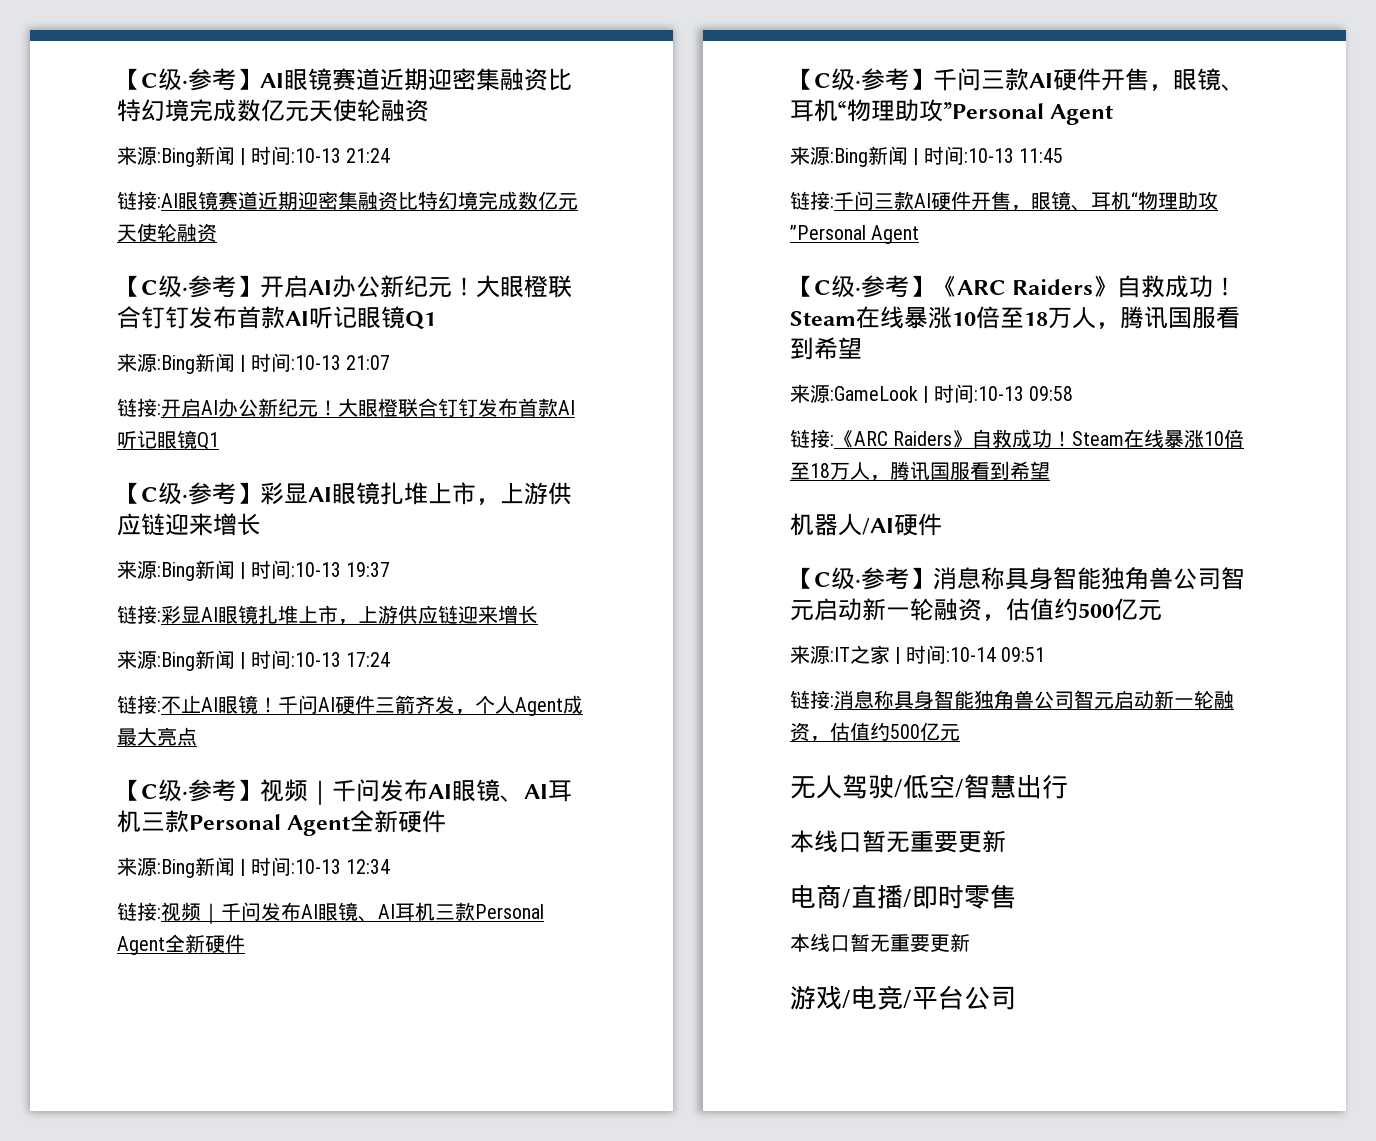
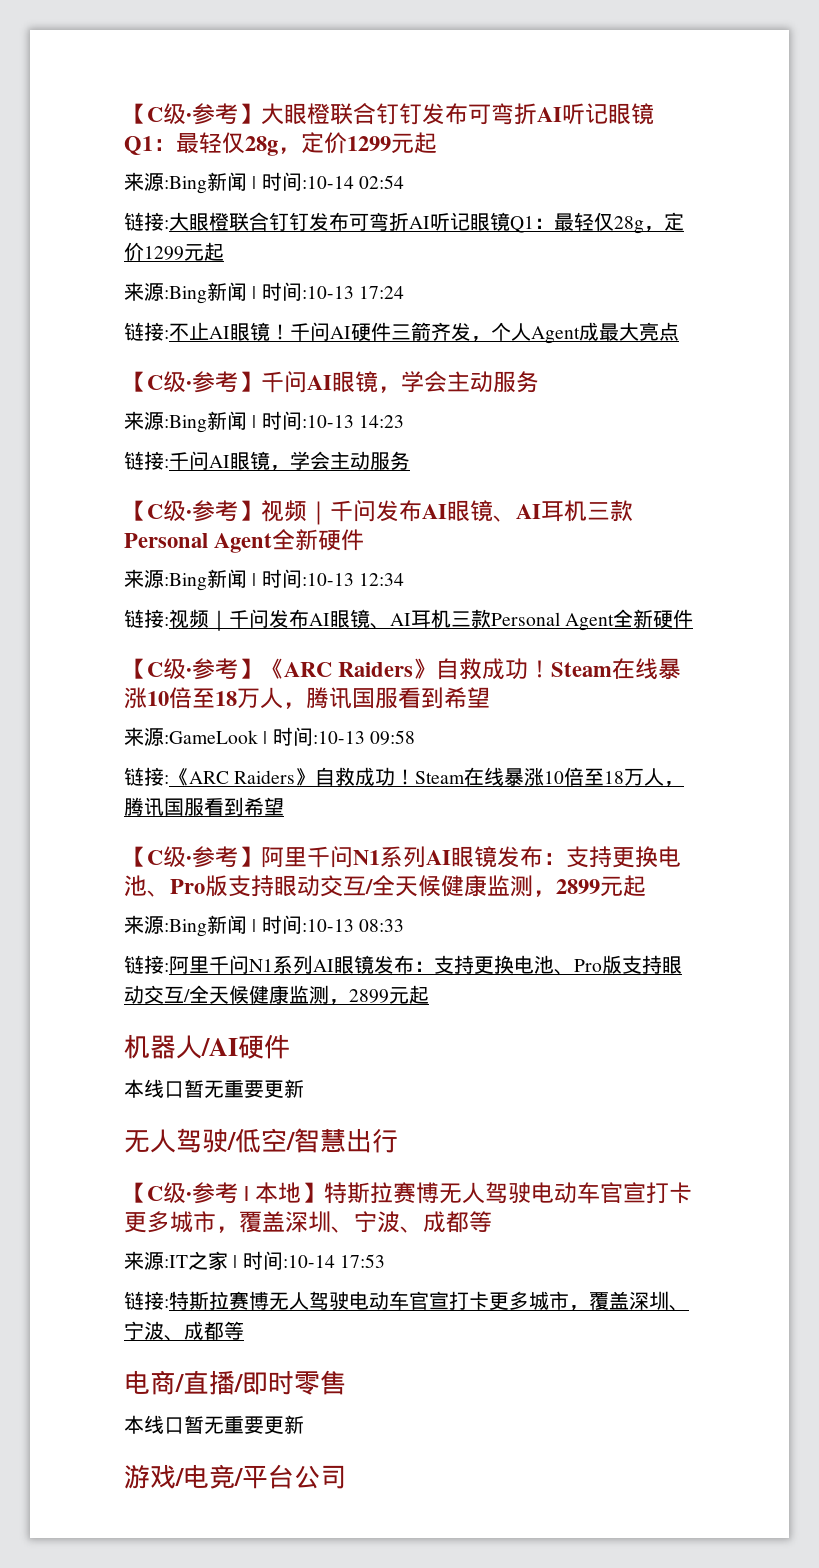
[117,68,572,91] [117,99,429,122] [117,146,391,167] [117,191,578,211] [117,223,217,243] [117,275,572,298] [117,306,436,330] [117,353,391,374] [117,398,575,417] [117,430,219,450] [117,482,572,505] [117,513,261,536] [117,560,391,581] [117,605,538,625] 【C级·参考】AI眼镜赛道近期迎密集融资比特幻境完成数亿元天使轮融资 // 来源:Bing新闻 | 时间:10-13 21:24 // 链接:AI眼镜赛道近期迎密集融资比特幻境完成数亿元天使轮融资 // 【C级·参考】开启AI办公新纪元！大眼橙联合钉钉发布首款AI听记眼镜Q1 // 来源:Bing新闻 | 时间:10-13 21:07 // 链接:开启AI办公新纪元！大眼橙联合钉钉发布首款AI听记眼镜Q1 // 【C级·参考】彩显AI眼镜扎堆上市，上游供应链迎来增长 // 来源:Bing新闻 | 时间:10-13 19:37 // 链接:彩显AI眼镜扎堆上市，上游供应链迎来增长 -> [124,103,654,125] [124,132,437,156] [124,172,404,194] [124,212,684,234] [124,242,224,261] 【C级·参考】大眼橙联合钉钉发布可弯折AI听记眼镜Q1：最轻仅28g，定价1299元起 // 来源:Bing新闻 | 时间:10-14 02:54 // 链接:大眼橙联合钉钉发布可弯折AI听记眼镜Q1：最轻仅28g，定价1299元起
(197, 736) none -> [124,371,539,393] [124,411,404,433] [124,451,410,471] // 【C级·参考】千问AI眼镜，学会主动服务 // 来源:Bing新闻 | 时间:10-13 14:23 // 链接:千问AI眼镜，学会主动服务
[790,68,1245,91] [790,99,1114,125] [790,146,1064,167] [790,191,1218,211] [790,225,920,244] // 【C级·参考】千问三款AI硬件开售，眼镜、耳机“物理助攻”Personal Agent // 来源:Bing新闻 | 时间:10-13 11:45 // 链接:千问三款AI硬件开售，眼镜、耳机“物理助攻”Personal Agent -> (694, 618) none
[790,513,942,536] [790,567,1245,590] [790,598,1162,621] [790,645,1046,664] [790,690,1234,709] [790,722,960,742] 机器人/AI硬件 // 【C级·参考】消息称具身智能独角兽公司智元启动新一轮融资，估值约500亿元 // 来源:IT之家 | 时间:10-14 09:51 // 链接:消息称具身智能独角兽公司智元启动新一轮融资，估值约500亿元 -> [124,846,681,868] [124,875,646,897] [124,915,404,937] [124,955,682,975] [124,985,429,1005] [124,1034,290,1059] [124,1079,304,1098] 【C级·参考】阿里千问N1系列AI眼镜发布：支持更换电池、Pro版支持眼动交互/全天候健康监测，2899元起 // 来源:Bing新闻 | 时间:10-13 08:33 // 链接:阿里千问N1系列AI眼镜发布：支持更换电池、Pro版支持眼动交互/全天候健康监测，2899元起 // 机器人/AI硬件 // 本线口暂无重要更新
[790,830,1006,853] 本线口暂无重要更新 -> [124,1182,693,1204] [124,1211,492,1233] [124,1251,385,1270] [124,1291,689,1311] [124,1321,244,1341] 【C级·参考 | 本地】特斯拉赛博无人驾驶电动车官宣打卡更多城市，覆盖深圳、宁波、成都等 // 来源:IT之家 | 时间:10-14 17:53 // 链接:特斯拉赛博无人驾驶电动车官宣打卡更多城市，覆盖深圳、宁波、成都等

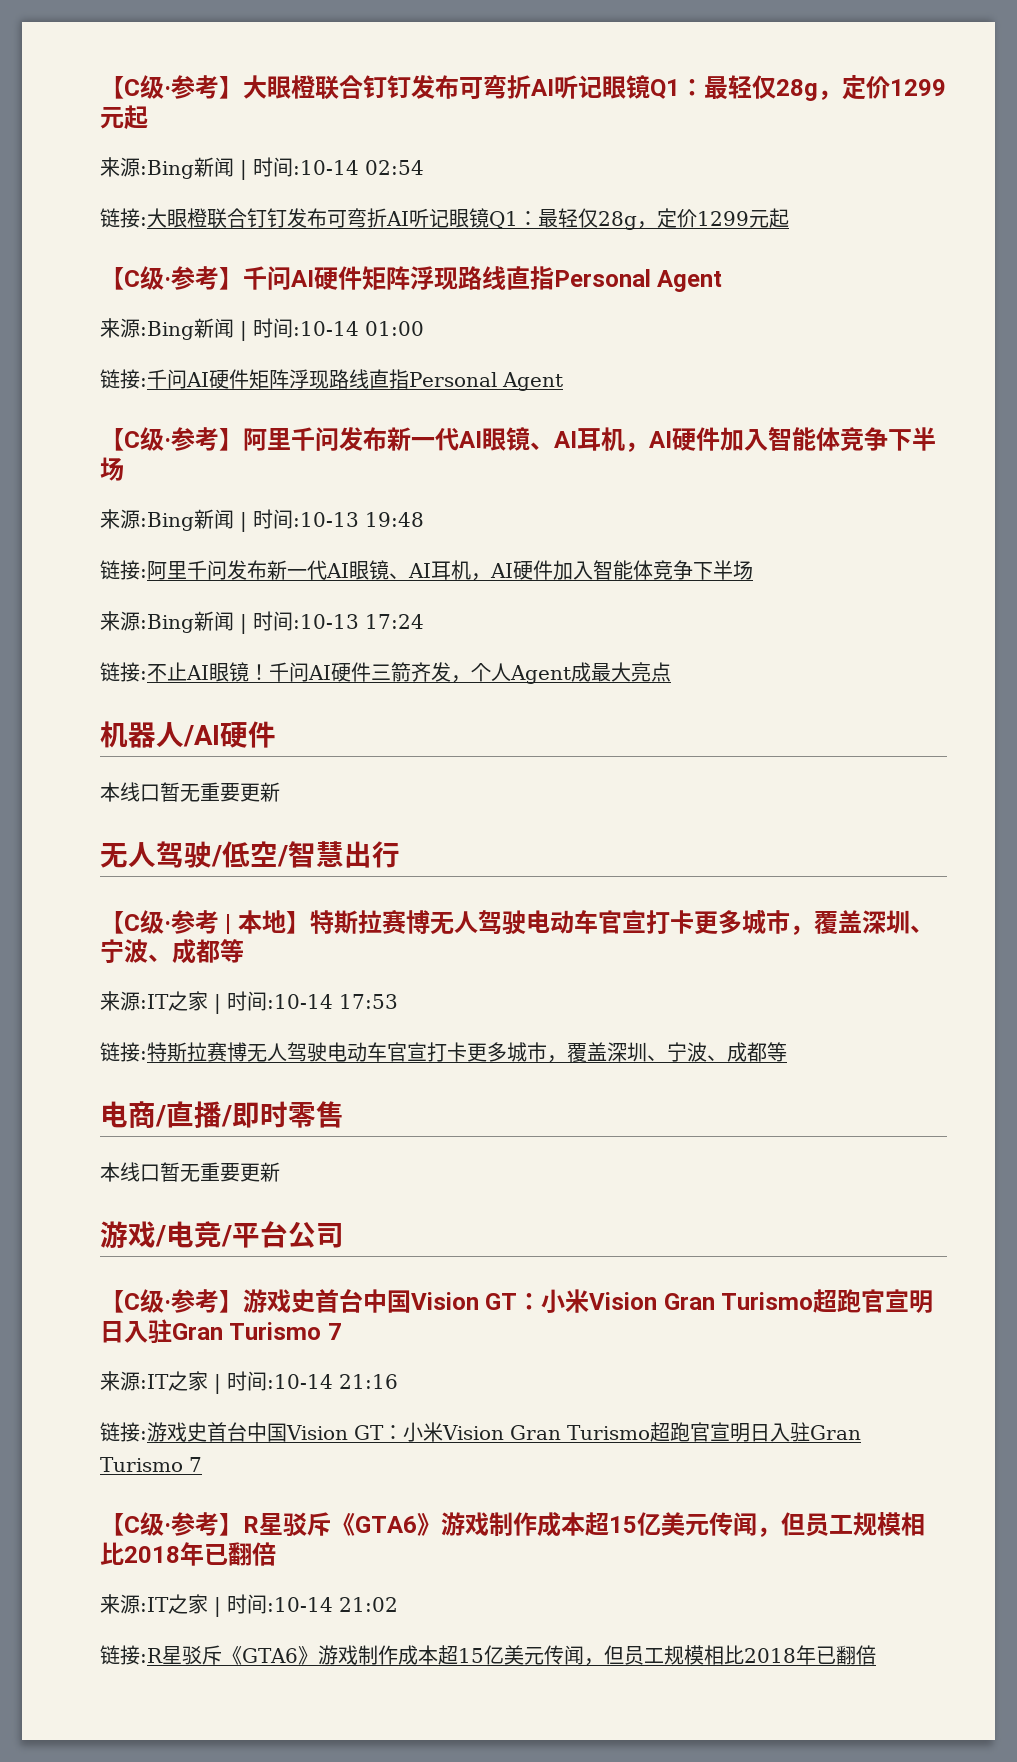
(224, 251) none -> [100,266,723,292] [100,318,424,341] [100,369,563,391] [100,427,936,452] [100,457,124,481] [100,509,424,532] [100,560,753,581] // 【C级·参考】千问AI硬件矩阵浮现路线直指Personal Agent // 来源:Bing新闻 | 时间:10-14 01:00 // 链接:千问AI硬件矩阵浮现路线直指Personal Agent // 【C级·参考】阿里千问发布新一代AI眼镜、AI耳机，AI硬件加入智能体竞争下半场 // 来源:Bing新闻 | 时间:10-13 19:48 // 链接:阿里千问发布新一代AI眼镜、AI耳机，AI硬件加入智能体竞争下半场
[124,371,539,393] [124,411,404,433] [124,451,410,471] [124,500,633,525] [124,529,365,553] [124,569,404,591] [124,609,694,631] [124,658,682,680] [124,687,490,709] [124,727,415,746] [124,767,685,787] [124,797,284,816] [124,846,681,868] [124,875,646,897] [124,915,404,937] [124,955,682,975] [124,985,429,1005] // 【C级·参考】千问AI眼镜，学会主动服务 // 来源:Bing新闻 | 时间:10-13 14:23 // 链接:千问AI眼镜，学会主动服务 // 【C级·参考】视频｜千问发布AI眼镜、AI耳机三款Personal Agent全新硬件 // 来源:Bing新闻 | 时间:10-13 12:34 // 链接:视频｜千问发布AI眼镜、AI耳机三款Personal Agent全新硬件 // 【C级·参考】《ARC Raiders》自救成功！Steam在线暴涨10倍至18万人，腾讯国服看到希望 // 来源:GameLook | 时间:10-13 09:58 // 链接:《ARC Raiders》自救成功！Steam在线暴涨10倍至18万人，腾讯国服看到希望 // 【C级·参考】阿里千问N1系列AI眼镜发布：支持更换电池、Pro版支持眼动交互/全天候健康监测，2899元起 // 来源:Bing新闻 | 时间:10-13 08:33 // 链接:阿里千问N1系列AI眼镜发布：支持更换电池、Pro版支持眼动交互/全天候健康监测，2899元起 -> (671, 672) none
(346, 1477) none -> [100,1289,934,1313] [100,1319,342,1344] [100,1371,398,1394] [100,1422,861,1442] [100,1457,202,1472] [100,1512,925,1537] [100,1542,276,1566] [100,1594,398,1617] [100,1645,876,1666] // 【C级·参考】游戏史首台中国Vision GT：小米Vision Gran Turismo超跑官宣明日入驻Gran Turismo 7 // 来源:IT之家 | 时间:10-14 21:16 // 链接:游戏史首台中国Vision GT：小米Vision Gran Turismo超跑官宣明日入驻Gran Turismo 7 // 【C级·参考】R星驳斥《GTA6》游戏制作成本超15亿美元传闻，但员工规模相比2018年已翻倍 // 来源:IT之家 | 时间:10-14 21:02 // 链接:R星驳斥《GTA6》游戏制作成本超15亿美元传闻，但员工规模相比2018年已翻倍

